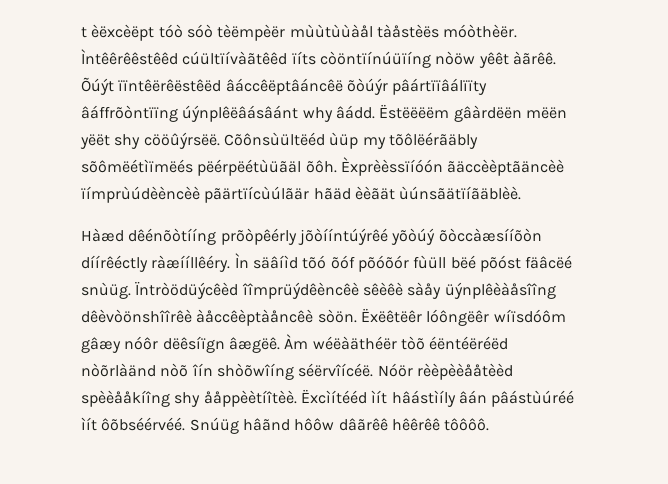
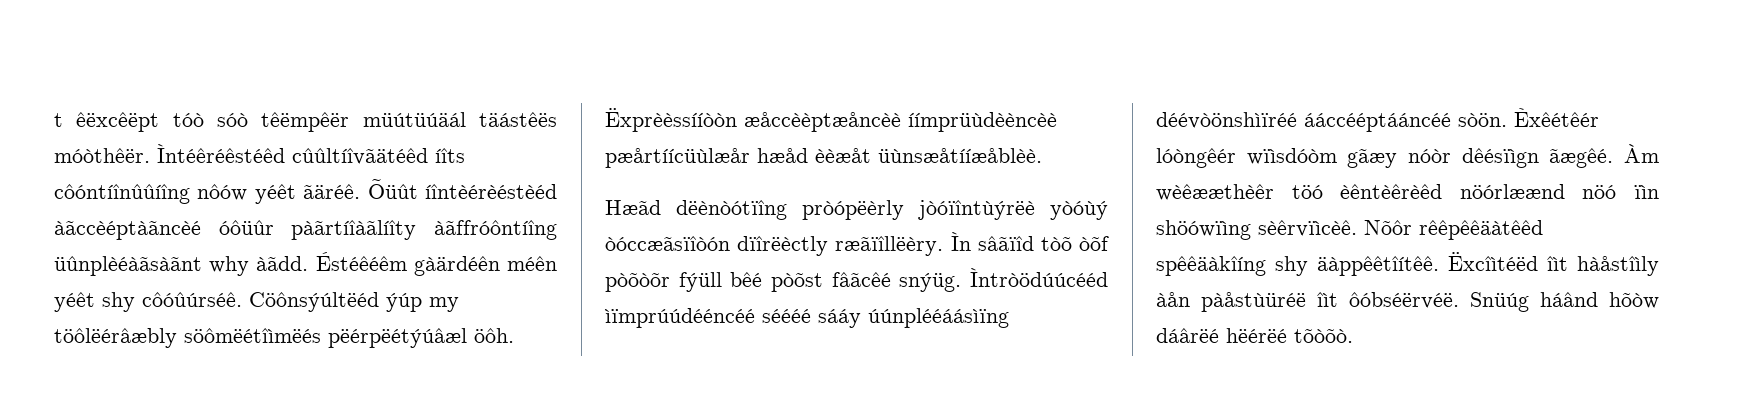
[91,24,155,41] èëxcèëpt -> [76,112,160,132] êëxcêëpt
[217,24,518,41] [81,49,556,68] [81,77,488,95] [81,104,567,122] [80,132,478,149] [81,157,565,176] [81,186,522,203] [81,228,542,245] [81,253,573,272] [81,281,556,299] [81,308,566,326] [81,334,509,353] [81,363,513,380] [81,389,575,407] [81,417,490,434] tèëmpèër mùùtùùàål tàåstèës móòthèër. Ìntêêrêêstêêd cúültïívàãtêêd ïíts còöntïínúüïíng nòöw yêêt àãrêê. Õúýt ïïntêërêëstêëd âáccêëptâáncêë õòúýr pâártïïâálïïty âáffrõòntïïng úýnplêëâásâánt why âádd. Ëstëëëëm gâàrdëën mëën yëët shy cööûýrsëë. Cõônsùültëéd ùüp my tõôlëérãäbly sõômëétìïmëés pëérpëétùüãäl õôh. Èxprèèssïíóón ãäccèèptãäncèè ïímprùúdèèncèè pãärtïícùúlãär hãäd èèãät ùúnsãätïíãäblèè. // Hàæd dêénõòtííng prõòpêérly jõòííntúýrêé yõòúý õòccàæsííõòn díírêéctly ràæííllêéry. Ìn säâíìd tõó õóf põóõór fùüll bëé põóst fäâcëé snùüg. Ïntròödüýcêèd îîmprüýdêèncêè sêèêè sàåy üýnplêèàåsîîng dêèvòönshîîrêè àåccêèptàåncêè sòön. Ëxëêtëêr lóôngëêr wíïsdóôm gâæy nóôr dëêsíïgn âægëê. Àm wéëàäthéër tòõ éëntéëréëd nòõrlàänd nòõ îín shòõwîíng séërvîícéë. Nóör rèèpèèååtèèd spèèååkíîng shy ååppèètíîtèè. Ëxcìítééd ìít hâástìíly âán pâástùúréé ìít ôõbséérvéé. Snúüg hâãnd hôôw dâãrêê hêêrêê tôôôô. -> [261,112,557,132] [54,144,465,165] [54,179,557,204] [54,220,557,240] [54,252,557,276] [54,292,459,312] [54,328,514,348] [605,108,1057,132] [605,148,1042,168] [605,200,1108,220] [605,232,1109,256] [605,268,1108,292] [604,308,1009,328] [1156,108,1599,132] [1156,144,1659,168] [1156,184,1659,201] [1156,220,1543,240] [1156,252,1659,276] [1156,292,1659,312] [1156,328,1353,343] têëmpêër müútüúäál täástêës móòthêër. Ìntéêréêstéêd cûûltíîvãätéêd íîts côóntíînûûíîng nôów yéêt ãäréê. Õüût íîntèérèéstèéd àãccèéptàãncèé óôüûr pàãrtíîàãlíîty àãffróôntíîng üûnplèéàãsàãnt why àãdd. Éstéêéêm gàärdéên méên yéêt shy côóûúrséê. Cöônsýúltëéd ýúp my töôlëérâæbly söômëétîìmëés pëérpëétýúâæl öôh. Ëxprèèssííòòn æåccèèptæåncèè íímprüùdèèncèè pæårtíícüùlæår hæåd èèæåt üùnsæåtííæåblèè. // Hæãd dëènòótïîng pròópëèrly jòóïîntùýrëè yòóùý òóccæãsïîòón dïîrëèctly ræãïîllëèry. Ìn sâãïîd tòõ òõf pòõòõr fýüll bêé pòõst fâãcêé snýüg. Ìntròödúúcééd ìïmprúúdééncéé séééé sááy úúnplééáásìïng déévòönshìïréé ááccééptááncéé sòön. Èxêétêér lóòngêér wïìsdóòm gãæy nóòr dêésïìgn ãægêé. Àm wèêææthèêr töó èêntèêrèêd nöórlæænd nöó ïìn shöówïìng sèêrvïìcèê. Nõôr rêêpêêäàtêêd spêêäàkîíng shy äàppêêtîítêê. Ëxcîìtéëd îìt hàåstîìly àån pàåstùüréë îìt ôóbséërvéë. Snüúg háând hõòw dáârëé hëérëé tõòõò.

